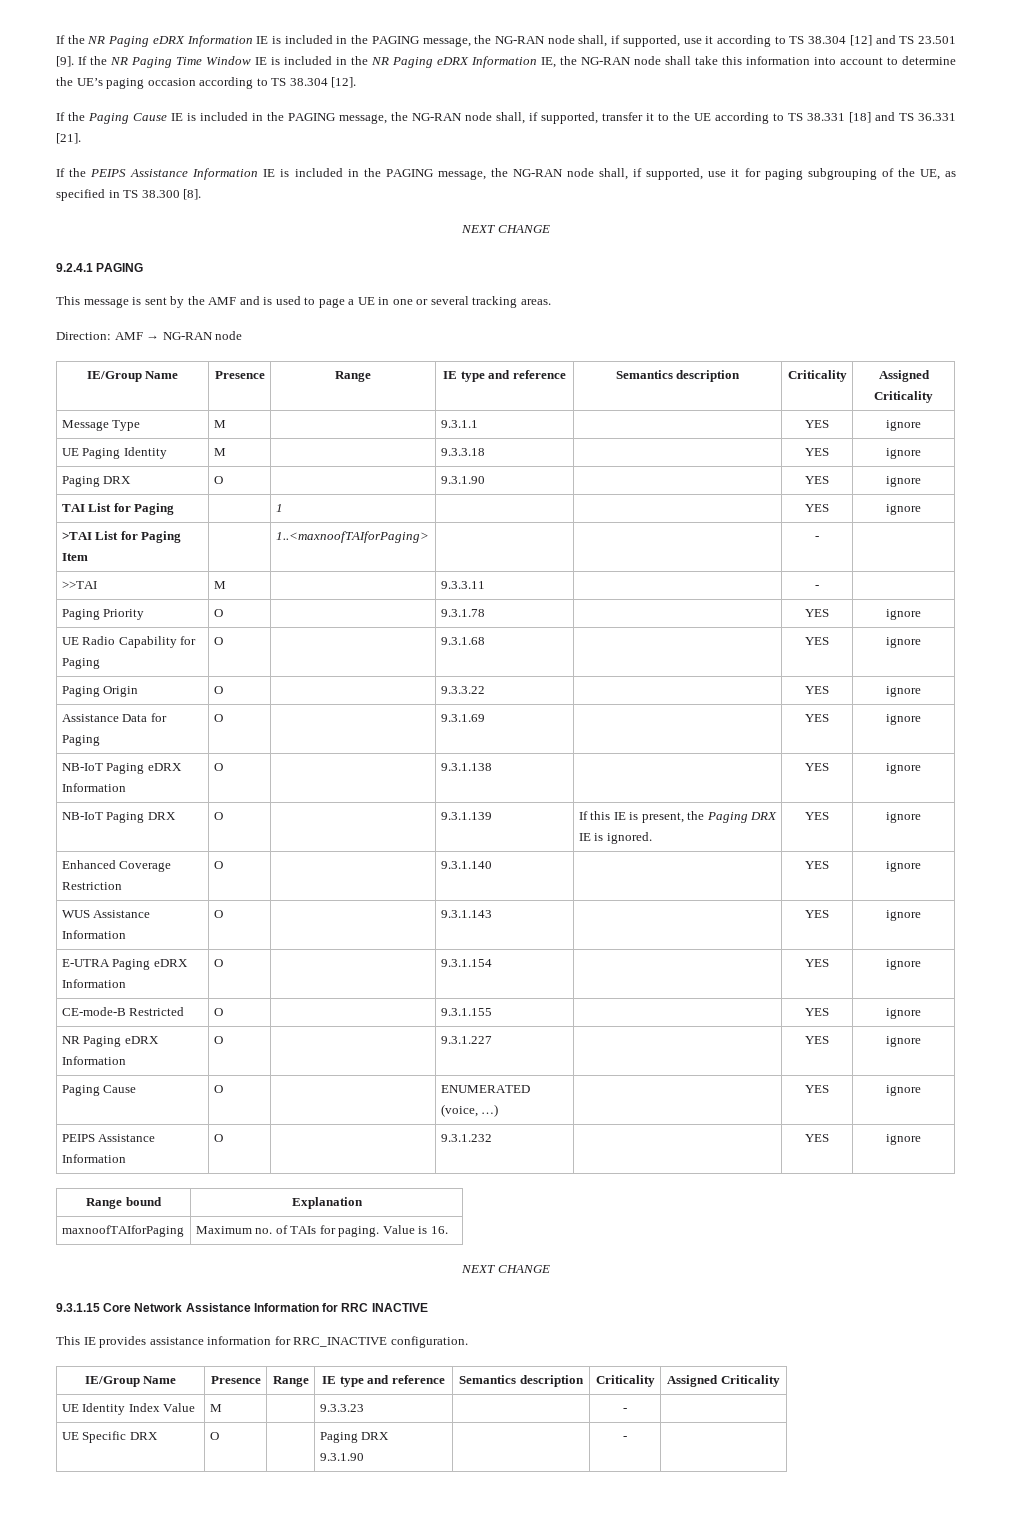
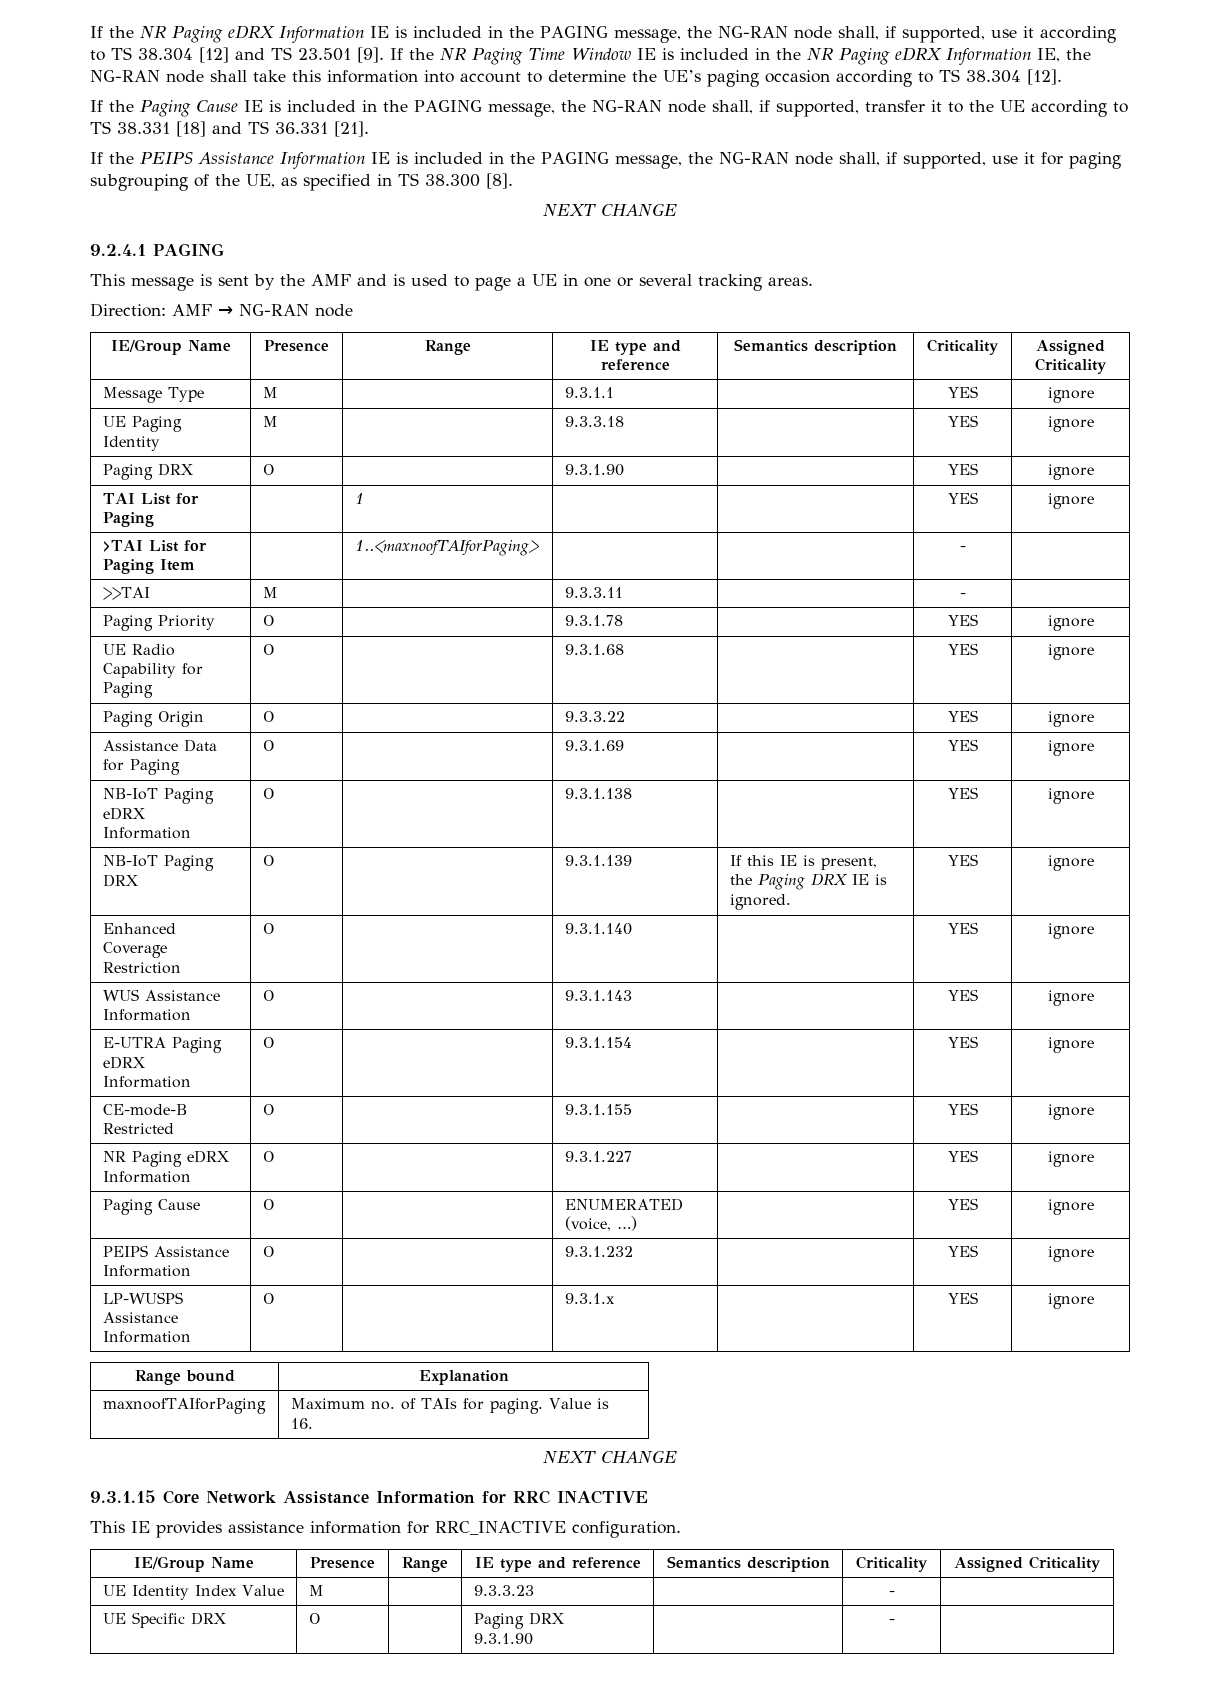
(921, 1139) none -> [102,1292,183,1304] [102,1312,178,1323] [102,1331,191,1343] [262,1293,274,1304] [564,1293,615,1304] [947,1292,978,1304] [1047,1293,1094,1309] // LP-WUSPS Assistance Information | O | | 9.3.1.x | | YES | ignore

